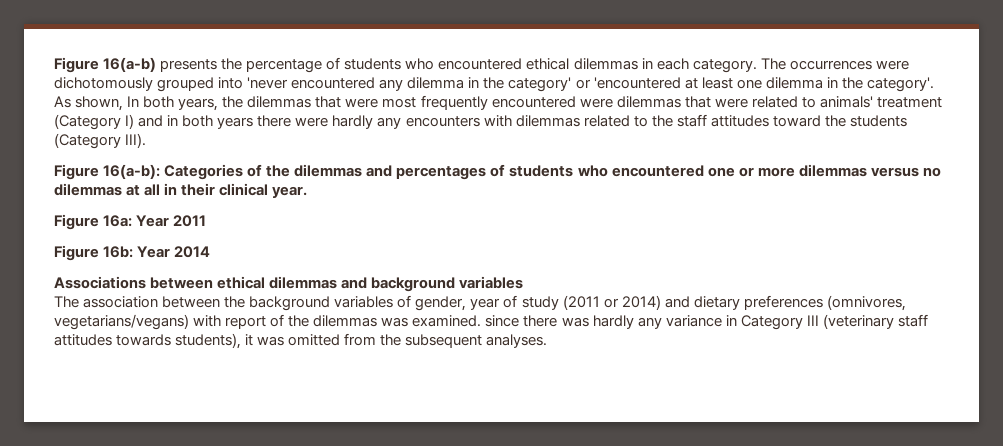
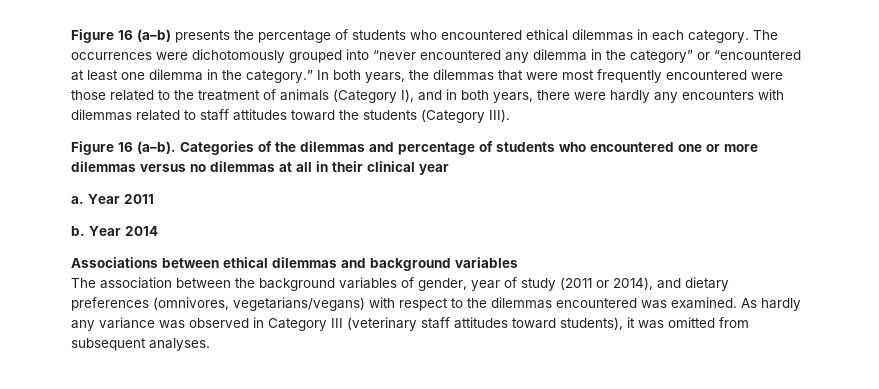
[54,57,157,73] Figure 16(a-b) -> [71,29,171,43] Figure 16 (a–b)
[247,77,289,89] 'never -> [373,50,416,60] “never
[508,77,681,92] category' or 'encountered -> [630,50,801,63] category” or “encountered
[866,77,934,92] [54,96,124,111] category'. As shown, -> [246,70,313,83] category.”
[616,96,942,108] [54,114,135,130] dilemmas that were related to animals' treatment (Category I) -> [71,89,414,103] those related to the treatment of animals (Category I),
[217,117,254,129] years -> [493,92,533,103] years,
[651,115,673,127] the -> (196, 115) none
[103,164,161,179] 16(a-b): -> [118,141,176,154] 16 (a–b).
[396,166,487,180] percentages -> [398,142,475,155] percentage
[272,186,308,198] [54,214,133,230] year. // Figure 16a: -> [419,164,449,175] [71,196,84,204] year // a.
[54,245,134,261] Figure 16b: -> [71,226,85,236] b.
[621,295,661,310] 2014) -> [613,277,653,290] 2014),
[225,314,378,329] report of the dilemmas -> [399,297,637,311] respect to the dilemmas encountered
[485,315,589,327] since there was -> [741,298,757,308] As
(722, 321) none -> [159,318,249,329] was observed
[116,334,172,346] towards -> [512,318,556,329] toward
[380,334,402,346] the -> (749, 322) none

